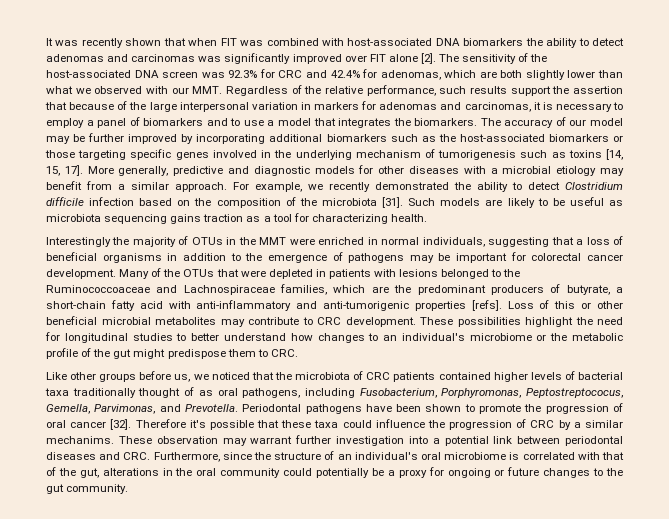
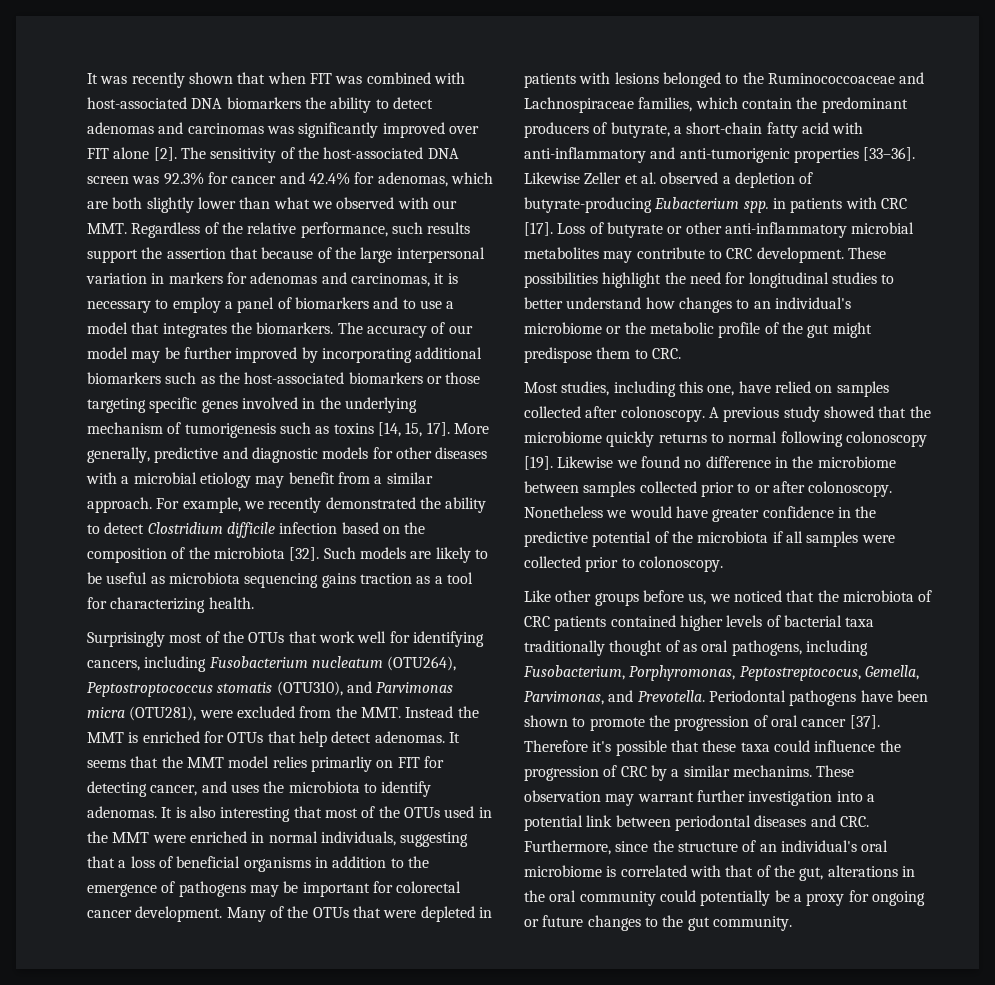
[278,70,303,78] CRC -> [231,176,277,184] cancer
[382,197,404,208] [31]. -> [289,547,320,561] [32].
[46,236,223,247] Interestingly the majority of OTUs -> [87,631,484,647] [87,656,457,672] [87,681,454,697] [87,706,479,721] [87,731,460,747] [87,756,444,772] [87,781,432,797] [87,806,475,822] Surprisingly most of the OTUs that work well for identifying cancers, including Fusobacterium nucleatum (OTU264), Peptostroptococcus stomatis (OTU310), and Parvimonas micra (OTU281), were excluded from the MMT. Instead the MMT is enriched for OTUs that help detect adenomas. It seems that the MMT model relies primarliy on FIT for detecting cancer, and uses the microbiota to identify adenomas. It is also interesting that most of the OTUs used
[371,286,389,293] are -> [741,98,792,109] contain
[471,300,502,311] [refs]. -> [863,147,916,161] [524,172,814,188] [524,197,907,213] [524,222,553,236] [33–36]. Likewise Zeller et al. observed a depletion of butyrate-producing Eubacterium spp. in patients with CRC [17].
[554,301,576,309] this -> [606,222,663,238] butyrate
[46,316,97,325] beneficial -> [724,222,847,238] anti-inflammatory
(298, 353) none -> [524,381,889,397] [524,406,931,422] [524,431,927,447] [524,456,896,470] [524,481,893,497] [524,506,877,522] [524,531,895,547] [524,556,723,572] // Most studies, including this one, have relied on samples collected after colonoscopy. A previous study showed that the microbiome quickly returns to normal following colonoscopy [19]. Likewise we found no difference in the microbiome between samples collected prior to or after colonoscopy. Nonetheless we would have greater confidence in the predictive potential of the microbiota if all samples were collected prior to colonoscopy.
[110,419,132,430] [32]. -> [849,715,880,729] [37].

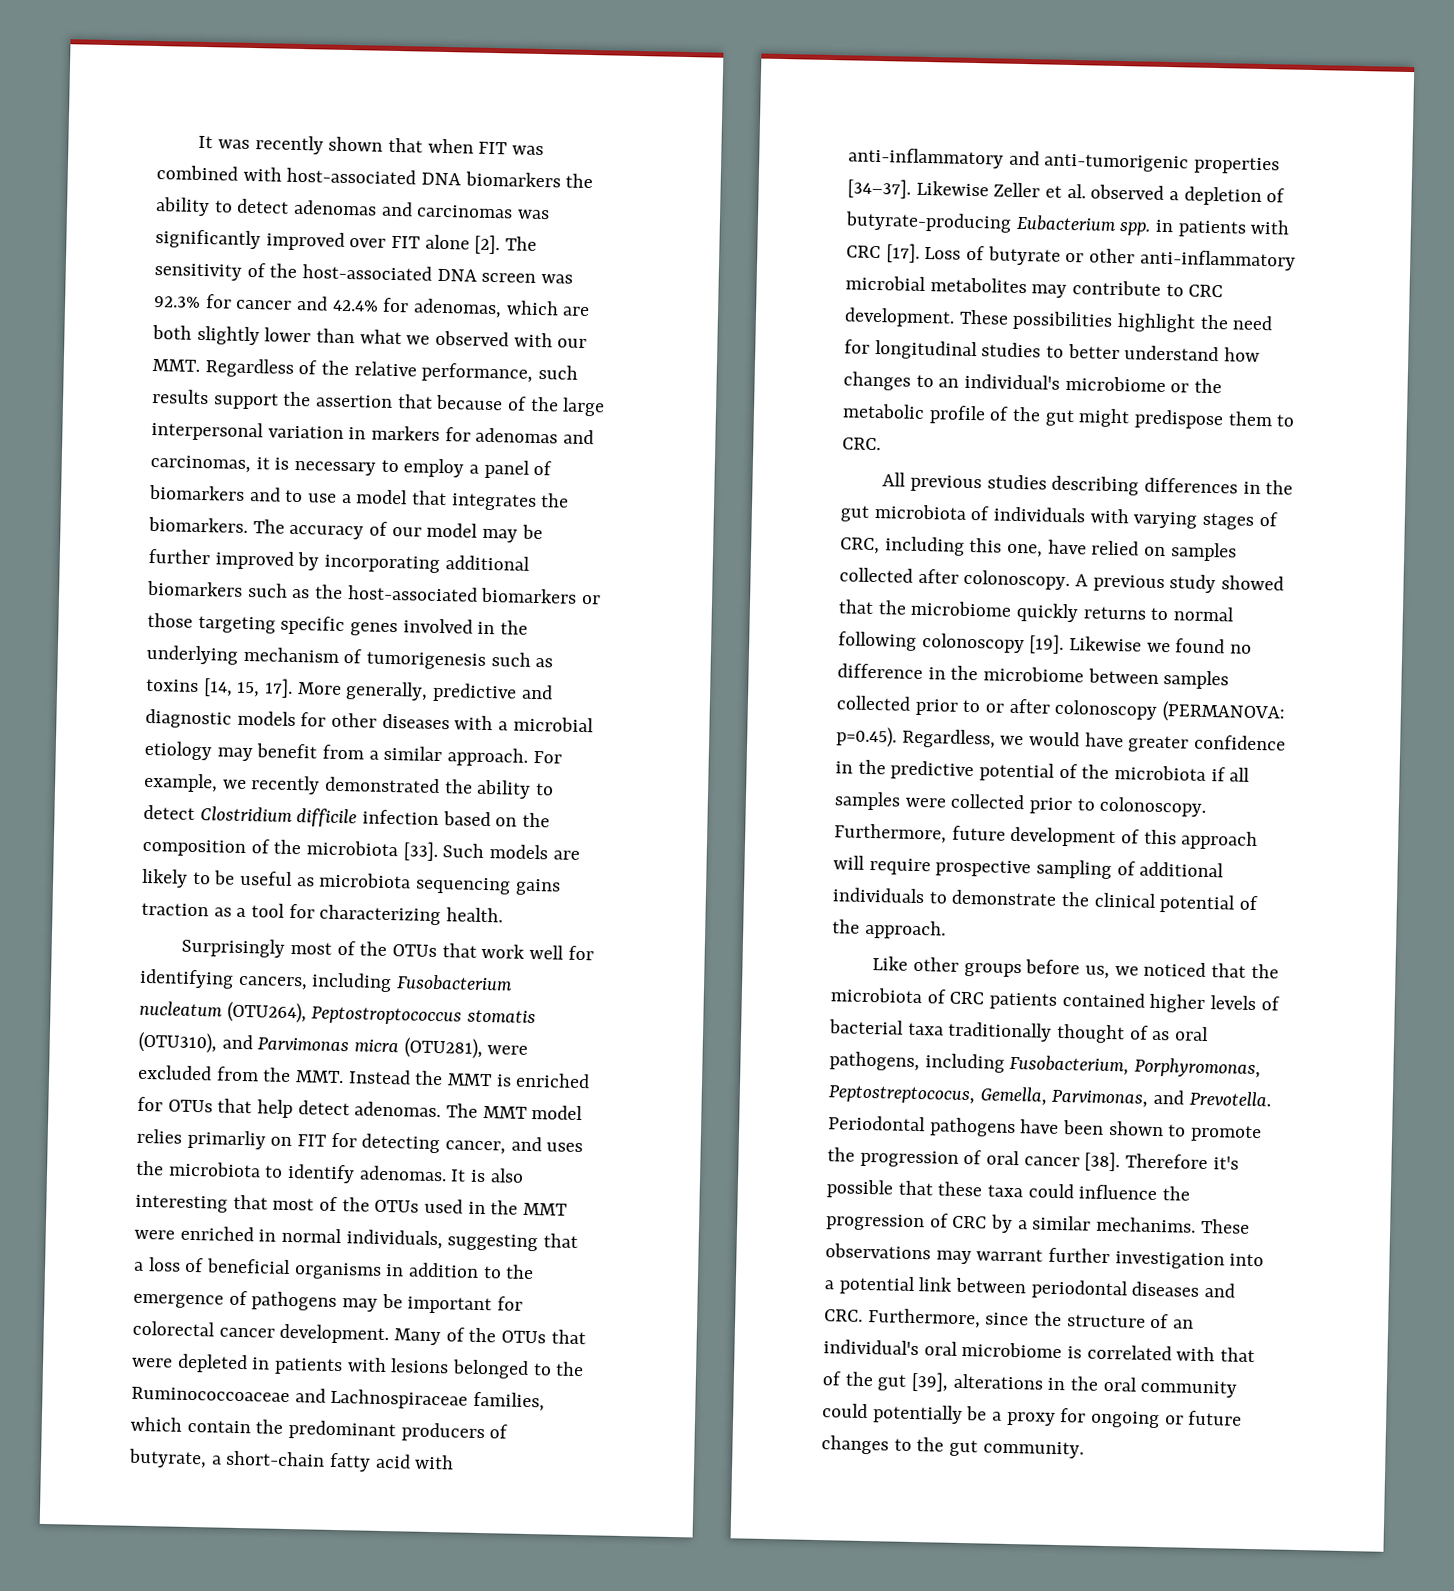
[289,547,320,561] [32]. -> [402,841,438,862] [33].
[448,732,460,743] [87,756,183,768] It seems that the -> [446,1103,479,1118] The
[863,147,916,161] [33–36]. -> [847,178,911,199] [34–37].
[524,381,610,396] Most studies, -> [882,472,1294,496] [840,503,1278,530] [840,537,880,555] All previous studies describing differences in the gut microbiota of individuals with varying stages of CRC,
[808,481,893,497] [524,506,603,518] colonoscopy. Nonetheless -> [1054,699,1287,724] [836,726,996,749] colonoscopy (PERMANOVA: p=0.45). Regardless,
(723, 564) none -> [834,823,1259,851] [833,855,1225,880] [832,887,1260,914] [832,919,946,940] Furthermore, future development of this approach will require prospective sampling of additional individuals to demonstrate the clinical potential of the approach.
[849,715,880,729] [37]. -> [1084,1151,1121,1172] [38].
[524,790,601,802] observation -> [825,1243,931,1260] observations
[799,867,824,881] gut, -> [877,1371,950,1392] gut [39],

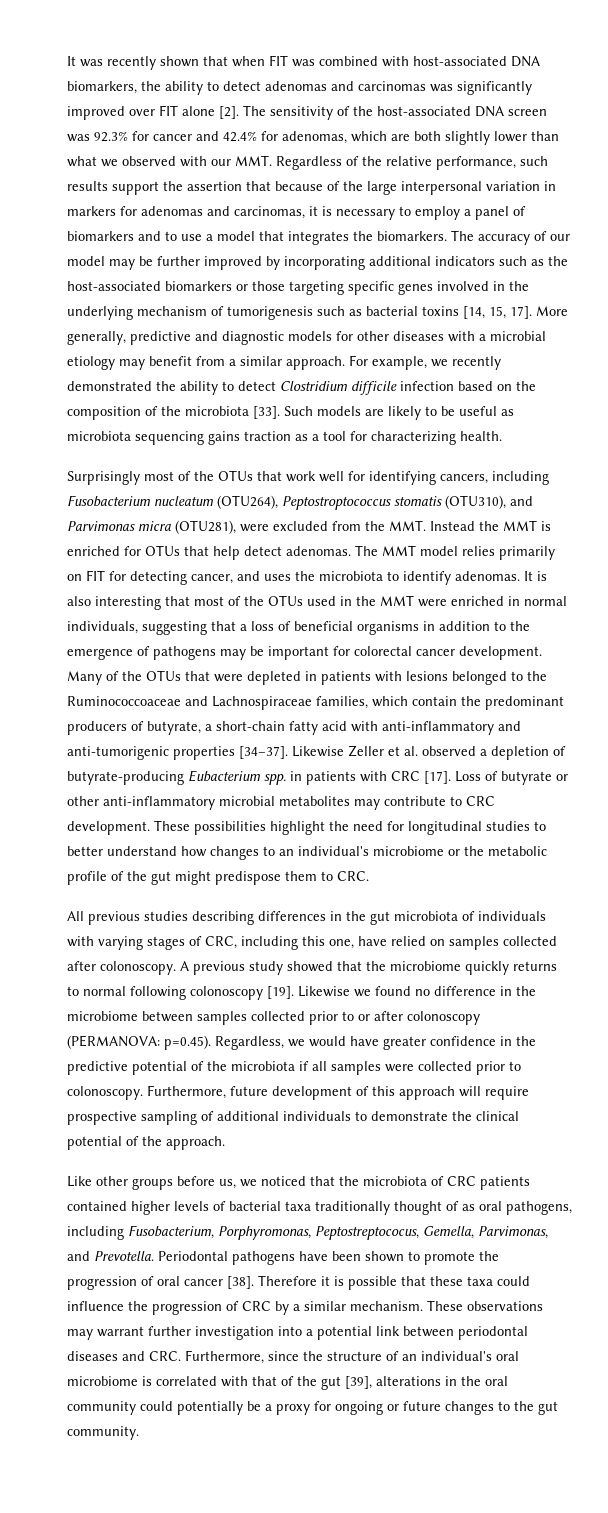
[464,171,561,188] biomarkers -> [67,81,137,94] biomarkers,
[147,580,243,597] biomarkers -> [435,256,495,266] indicators
(554, 662) none -> [366,306,418,316] bacterial
[186,1129,266,1150] primarliy -> [499,546,555,560] primarily
[1212,1156,1239,1170] it's -> [321,1276,344,1286] it is
[1096,1216,1197,1233] mechanims. -> [350,1301,423,1311] mechanism.

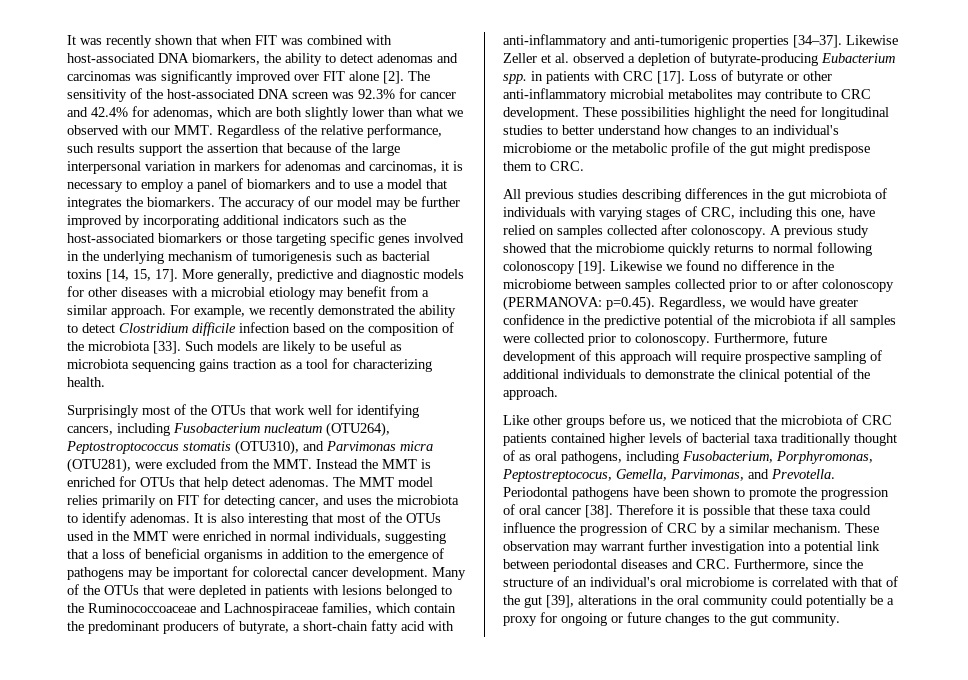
[467,1301,543,1311] observations -> [503,541,570,551] observation

